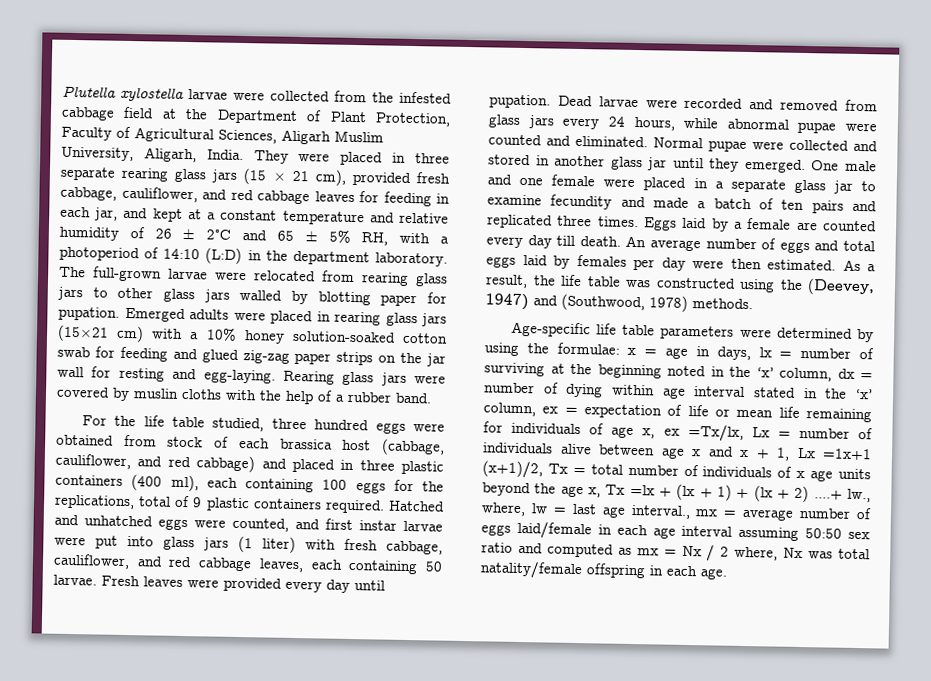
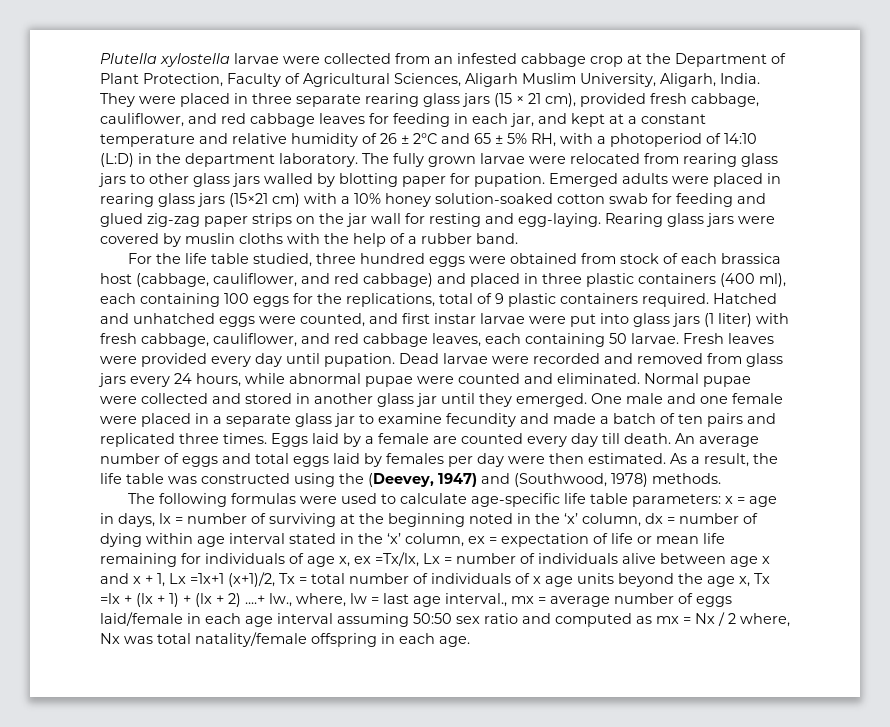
[372,92,394,103] the -> [434,56,453,64] an
[123,106,155,119] field -> [590,56,623,67] crop
[93,266,162,282] full-grown -> [393,153,476,167] fully grown
[510,321,874,343] [484,342,620,356] Age-specific life table parameters were determined by using the formulae: -> [127,493,721,507] The following formulas were used to calculate age-specific life table parameters:

